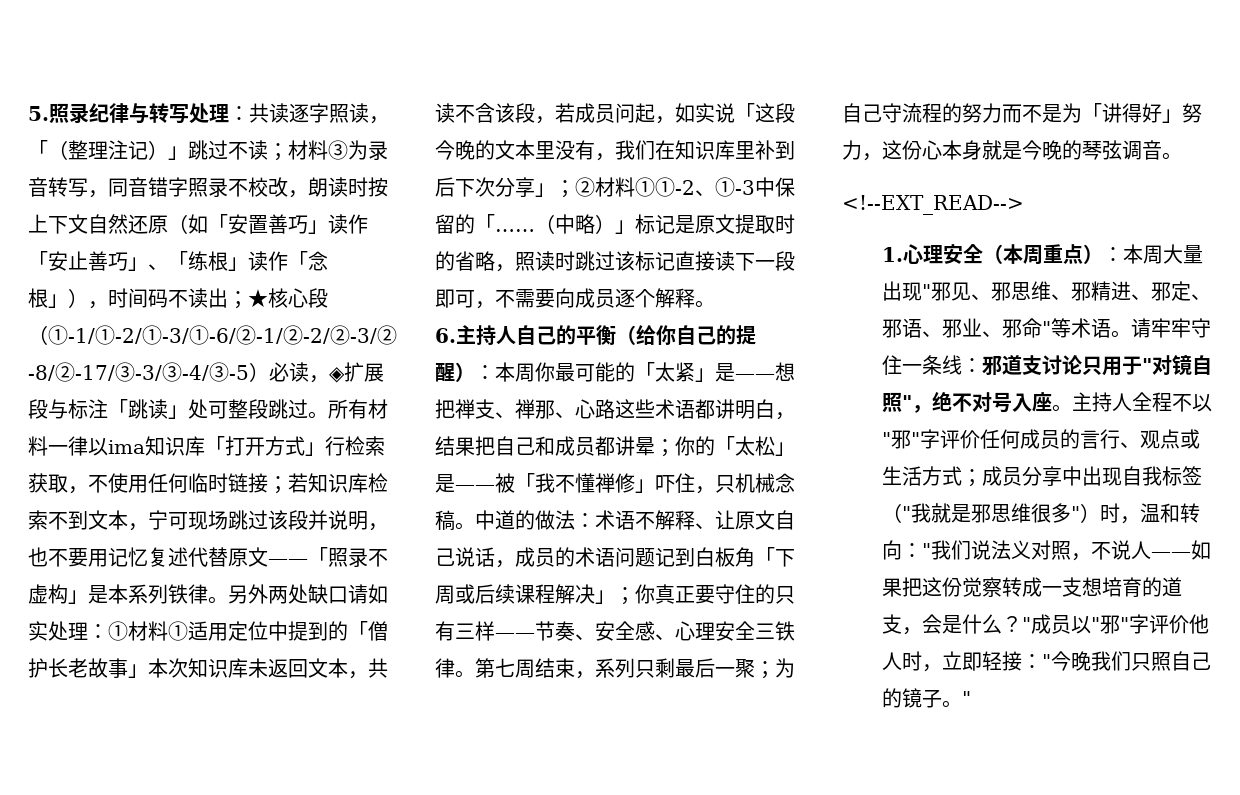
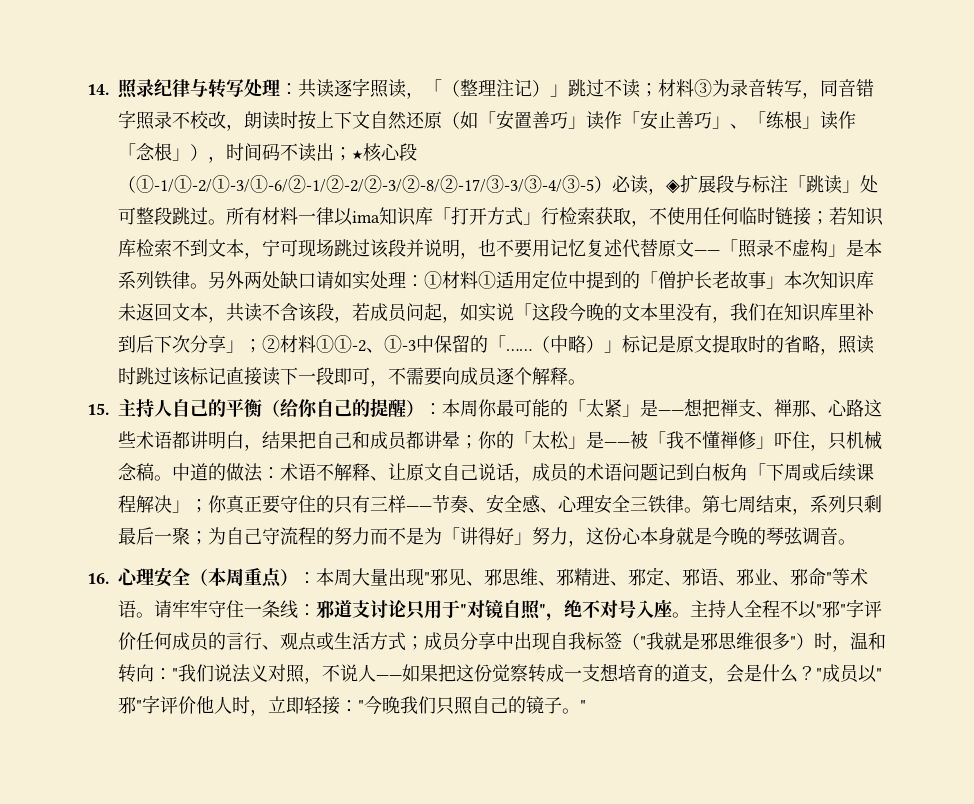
[28,106,49,121] 5. -> [87,84,109,95] 14.
[435,328,456,343] 6. -> [87,403,109,415] 15.
[842,195,1024,215] [881,247,903,262] <!--EXT_READ--> // 1. -> [87,573,109,584] 16.

